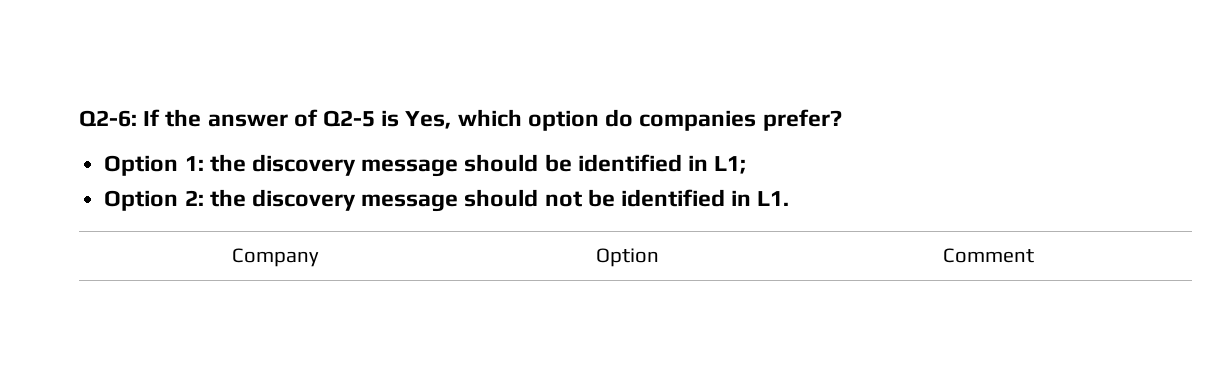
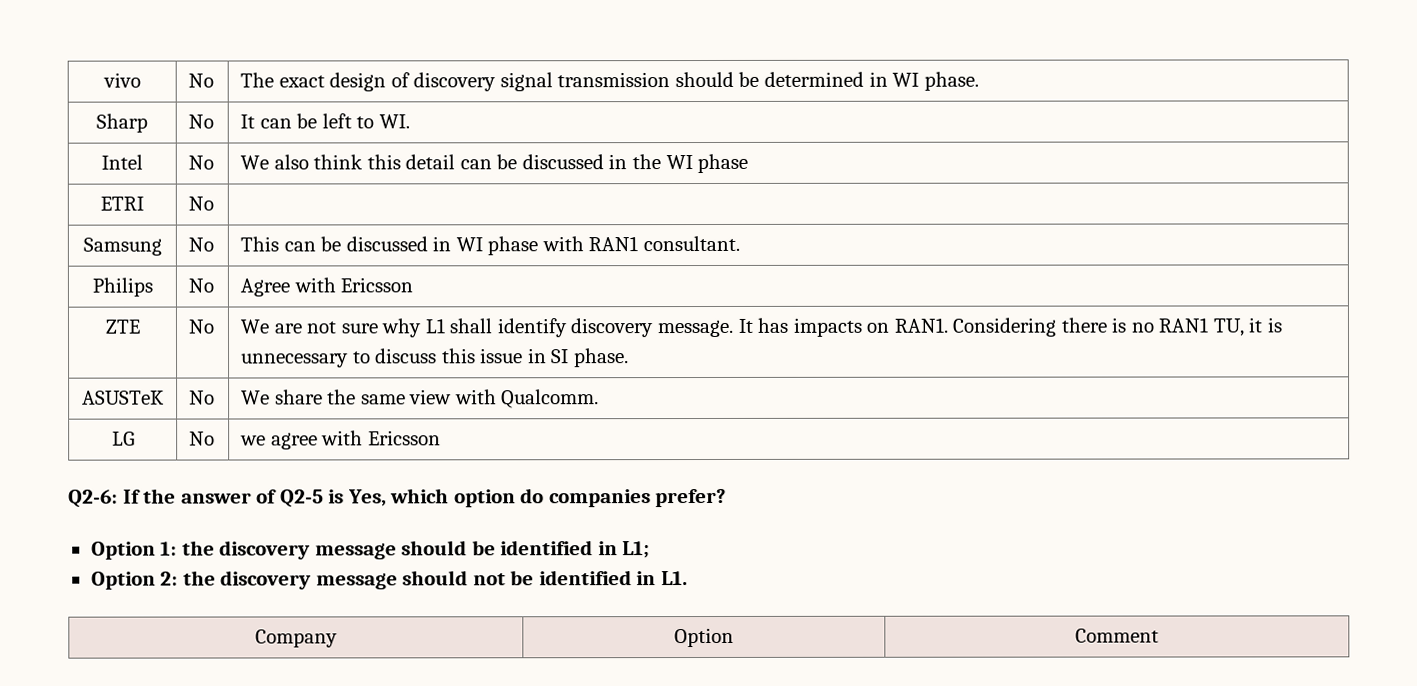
(79, 118) none -> [102,72,141,88] [188,73,215,88] [240,71,979,92] [96,113,148,133] [188,114,215,129] [240,113,410,129] [101,154,143,170] [188,155,215,170] [240,153,749,174] [100,196,144,211] [188,196,215,211] [82,237,162,256] [188,237,215,252] [240,235,740,256] [91,277,153,297] [188,278,215,293] [240,277,414,297] [104,319,140,334] [188,319,215,334] [240,317,1282,338] [241,348,629,368] [82,390,165,405] [189,390,216,405] [241,389,600,409] [111,431,135,446] [189,431,216,446] [240,430,441,450] vivo | No | The exact design of discovery signal transmission should be determined in WI phase. // Sharp | No | It can be left to WI. // Intel | No | We also think this detail can be discussed in the WI phase // ETRI | No | // Samsung | No | This can be discussed in WI phase with RAN1 consultant. // Philips | No | Agree with Ericsson // ZTE | No | We are not sure why L1 shall identify discovery message. It has impacts on RAN1. Considering there is no RAN1 TU, it is unnecessary to discuss this issue in SI phase. // ASUSTeK | No | We share the same view with Qualcomm. // LG | No | we agree with Ericsson //

